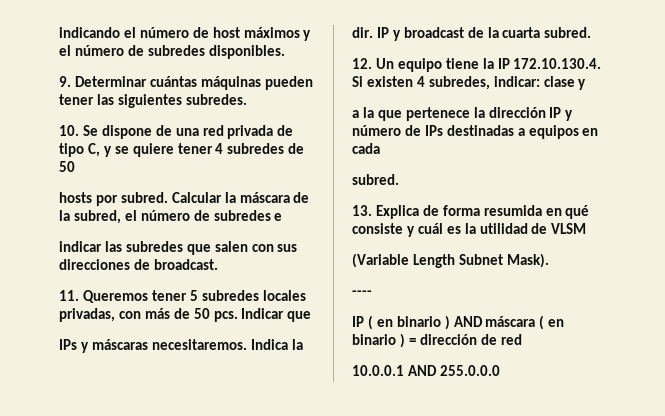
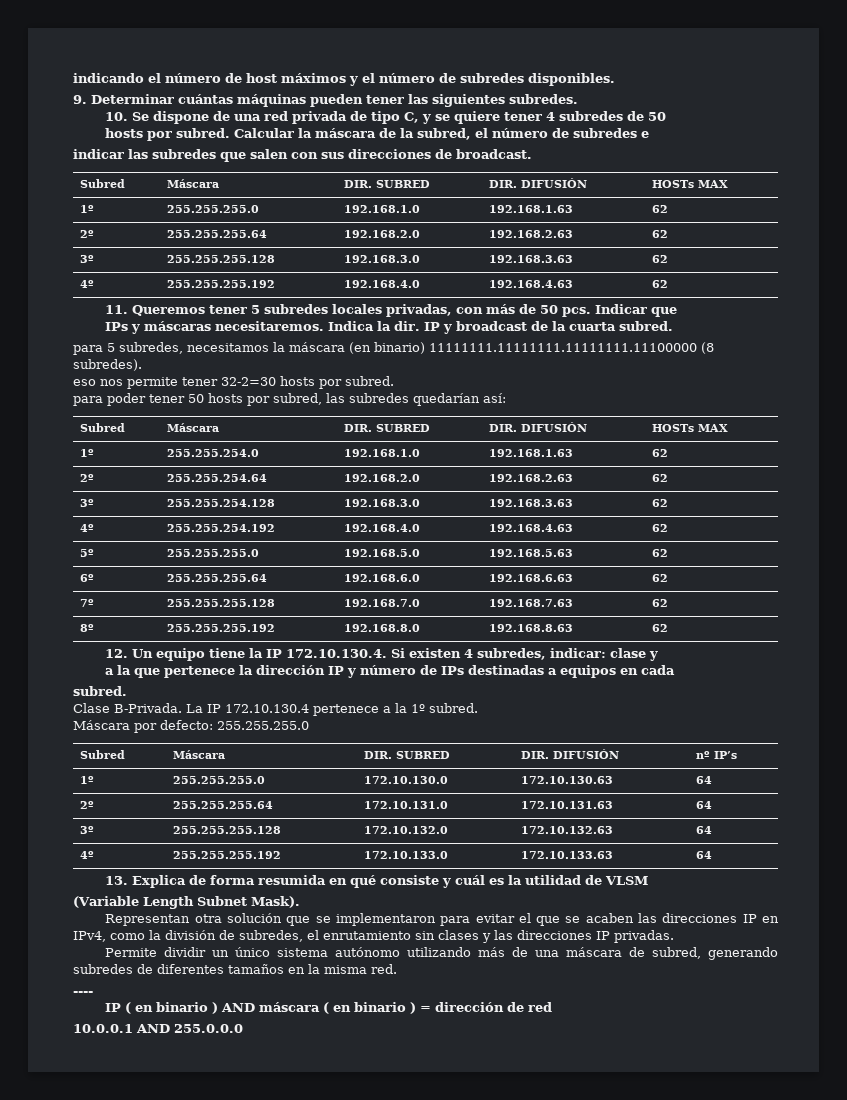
(218, 264) none -> [80,179,126,188] [167,179,220,188] [344,180,431,188] [489,178,588,188] [652,180,729,188] [80,205,95,213] [167,205,260,213] [344,205,421,213] [489,205,574,213] [652,205,669,213] [80,230,95,238] [167,230,268,238] [344,230,421,238] [489,230,574,238] [652,230,669,238] [80,255,95,263] [167,255,276,263] [344,255,421,263] [489,255,574,263] [652,255,669,263] [80,280,95,288] [167,280,276,288] [344,280,421,288] [489,280,574,288] [652,280,669,288] // Subred | Máscara | DIR. SUBRED | DIR. DIFUSIÓN | HOSTs MAX // 1º | 255.255.255.0 | 192.168.1.0 | 192.168.1.63 | 62 // 2º | 255.255.255.64 | 192.168.2.0 | 192.168.2.63 | 62 // 3º | 255.255.255.128 | 192.168.3.0 | 192.168.3.63 | 62 // 4º | 255.255.255.192 | 192.168.4.0 | 192.168.4.63 | 62
(592, 32) none -> [73,342,714,355] [73,359,142,371] [73,376,394,389] [73,393,506,406] [80,423,126,432] [167,423,220,432] [344,424,431,432] [489,422,588,432] [652,424,729,432] [80,449,95,457] [167,449,260,457] [344,449,421,457] [489,449,574,457] [652,449,669,457] [80,474,95,482] [167,474,268,482] [344,474,421,482] [489,474,574,482] [652,474,669,482] [80,499,95,507] [167,499,276,507] [344,499,421,507] [489,499,574,507] [652,499,669,507] [80,524,95,532] [167,524,276,532] [344,524,421,532] [489,524,574,532] [652,524,669,532] [80,549,95,557] [167,549,260,557] [344,549,421,557] [489,549,574,557] [652,549,669,557] [80,574,95,582] [167,574,268,582] [344,574,421,582] [489,574,574,582] [652,574,669,582] [80,599,95,607] [167,599,276,607] [344,599,421,607] [489,599,574,607] [652,599,669,607] [80,624,95,632] [167,624,276,632] [344,624,421,632] [489,624,574,632] [652,624,669,632] // para 5 subredes, necesitamos la máscara (en binario) 11111111.11111111.11111111.11100000 (8 subredes). // eso nos permite tener 32-2=30 hosts por subred. // para poder tener 50 hosts por subred, las subredes quedarían así: // Subred | Máscara | DIR. SUBRED | DIR. DIFUSIÓN | HOSTs MAX // 1º | 255.255.254.0 | 192.168.1.0 | 192.168.1.63 | 62 // 2º | 255.255.254.64 | 192.168.2.0 | 192.168.2.63 | 62 // 3º | 255.255.254.128 | 192.168.3.0 | 192.168.3.63 | 62 // 4º | 255.255.254.192 | 192.168.4.0 | 192.168.4.63 | 62 // 5º | 255.255.255.0 | 192.168.5.0 | 192.168.5.63 | 62 // 6º | 255.255.255.64 | 192.168.6.0 | 192.168.6.63 | 62 // 7º | 255.255.255.128 | 192.168.7.0 | 192.168.7.63 | 62 // 8º | 255.255.255.192 | 192.168.8.0 | 192.168.8.63 | 62
(399, 179) none -> [73,703,478,716] [73,720,309,733] [80,750,126,759] [173,750,226,759] [364,751,451,759] [521,749,620,759] [696,751,738,759] [80,776,95,784] [173,776,266,784] [364,776,449,784] [521,776,614,784] [696,776,713,784] [80,801,95,809] [173,801,274,809] [364,801,449,809] [521,801,614,809] [696,801,713,809] [80,826,95,834] [173,826,282,834] [364,826,449,834] [521,826,614,834] [696,826,713,834] [80,851,95,859] [173,851,282,859] [364,851,449,859] [521,851,614,859] [696,851,713,859] // Clase B-Privada. La IP 172.10.130.4 pertenece a la 1º subred. // Máscara por defecto: 255.255.255.0 // Subred | Máscara | DIR. SUBRED | DIR. DIFUSIÓN | nº IP’s // 1º | 255.255.255.0 | 172.10.130.0 | 172.10.130.63 | 64 // 2º | 255.255.255.64 | 172.10.131.0 | 172.10.131.63 | 64 // 3º | 255.255.255.128 | 172.10.132.0 | 172.10.132.63 | 64 // 4º | 255.255.255.192 | 172.10.133.0 | 172.10.133.63 | 64
(549, 260) none -> [105,913,779,926] [73,930,674,943] [105,947,779,960] [73,964,397,974] // Representan otra solución que se implementaron para evitar el que se acaben las direcciones IP en IPv4, como la división de subredes, el enrutamiento sin clases y las direcciones IP privadas. // Permite dividir un único sistema autónomo utilizando más de una máscara de subred, generando subredes de diferentes tamaños en la misma red.

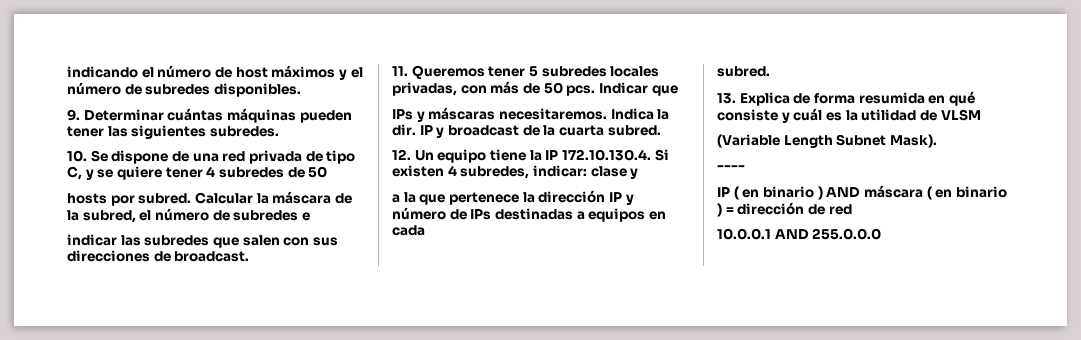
[80,179,126,188] [167,179,220,188] [344,180,431,188] [489,178,588,188] [652,180,729,188] [80,205,95,213] [167,205,260,213] [344,205,421,213] [489,205,574,213] [652,205,669,213] [80,230,95,238] [167,230,268,238] [344,230,421,238] [489,230,574,238] [652,230,669,238] [80,255,95,263] [167,255,276,263] [344,255,421,263] [489,255,574,263] [652,255,669,263] [80,280,95,288] [167,280,276,288] [344,280,421,288] [489,280,574,288] [652,280,669,288] // Subred | Máscara | DIR. SUBRED | DIR. DIFUSIÓN | HOSTs MAX // 1º | 255.255.255.0 | 192.168.1.0 | 192.168.1.63 | 62 // 2º | 255.255.255.64 | 192.168.2.0 | 192.168.2.63 | 62 // 3º | 255.255.255.128 | 192.168.3.0 | 192.168.3.63 | 62 // 4º | 255.255.255.192 | 192.168.4.0 | 192.168.4.63 | 62 -> (250, 256) none
[73,342,714,355] [73,359,142,371] [73,376,394,389] [73,393,506,406] [80,423,126,432] [167,423,220,432] [344,424,431,432] [489,422,588,432] [652,424,729,432] [80,449,95,457] [167,449,260,457] [344,449,421,457] [489,449,574,457] [652,449,669,457] [80,474,95,482] [167,474,268,482] [344,474,421,482] [489,474,574,482] [652,474,669,482] [80,499,95,507] [167,499,276,507] [344,499,421,507] [489,499,574,507] [652,499,669,507] [80,524,95,532] [167,524,276,532] [344,524,421,532] [489,524,574,532] [652,524,669,532] [80,549,95,557] [167,549,260,557] [344,549,421,557] [489,549,574,557] [652,549,669,557] [80,574,95,582] [167,574,268,582] [344,574,421,582] [489,574,574,582] [652,574,669,582] [80,599,95,607] [167,599,276,607] [344,599,421,607] [489,599,574,607] [652,599,669,607] [80,624,95,632] [167,624,276,632] [344,624,421,632] [489,624,574,632] [652,624,669,632] // para 5 subredes, necesitamos la máscara (en binario) 11111111.11111111.11111111.11100000 (8 subredes). // eso nos permite tener 32-2=30 hosts por subred. // para poder tener 50 hosts por subred, las subredes quedarían así: // Subred | Máscara | DIR. SUBRED | DIR. DIFUSIÓN | HOSTs MAX // 1º | 255.255.254.0 | 192.168.1.0 | 192.168.1.63 | 62 // 2º | 255.255.254.64 | 192.168.2.0 | 192.168.2.63 | 62 // 3º | 255.255.254.128 | 192.168.3.0 | 192.168.3.63 | 62 // 4º | 255.255.254.192 | 192.168.4.0 | 192.168.4.63 | 62 // 5º | 255.255.255.0 | 192.168.5.0 | 192.168.5.63 | 62 // 6º | 255.255.255.64 | 192.168.6.0 | 192.168.6.63 | 62 // 7º | 255.255.255.128 | 192.168.7.0 | 192.168.7.63 | 62 // 8º | 255.255.255.192 | 192.168.8.0 | 192.168.8.63 | 62 -> (661, 130) none
[73,703,478,716] [73,720,309,733] [80,750,126,759] [173,750,226,759] [364,751,451,759] [521,749,620,759] [696,751,738,759] [80,776,95,784] [173,776,266,784] [364,776,449,784] [521,776,614,784] [696,776,713,784] [80,801,95,809] [173,801,274,809] [364,801,449,809] [521,801,614,809] [696,801,713,809] [80,826,95,834] [173,826,282,834] [364,826,449,834] [521,826,614,834] [696,826,713,834] [80,851,95,859] [173,851,282,859] [364,851,449,859] [521,851,614,859] [696,851,713,859] // Clase B-Privada. La IP 172.10.130.4 pertenece a la 1º subred. // Máscara por defecto: 255.255.255.0 // Subred | Máscara | DIR. SUBRED | DIR. DIFUSIÓN | nº IP’s // 1º | 255.255.255.0 | 172.10.130.0 | 172.10.130.63 | 64 // 2º | 255.255.255.64 | 172.10.131.0 | 172.10.131.63 | 64 // 3º | 255.255.255.128 | 172.10.132.0 | 172.10.132.63 | 64 // 4º | 255.255.255.192 | 172.10.133.0 | 172.10.133.63 | 64 -> (770, 71) none
[105,913,779,926] [73,930,674,943] [105,947,779,960] [73,964,397,974] // Representan otra solución que se implementaron para evitar el que se acaben las direcciones IP en IPv4, como la división de subredes, el enrutamiento sin clases y las direcciones IP privadas. // Permite dividir un único sistema autónomo utilizando más de una máscara de subred, generando subredes de diferentes tamaños en la misma red. -> (937, 141) none

